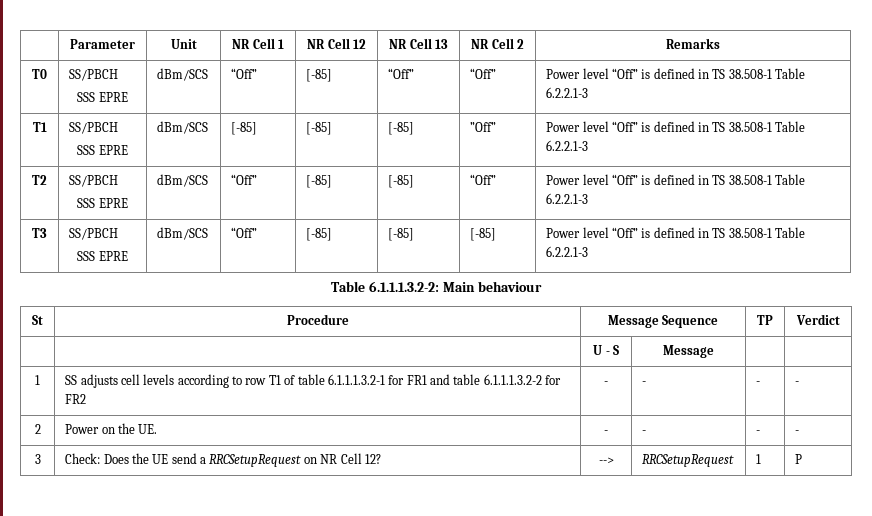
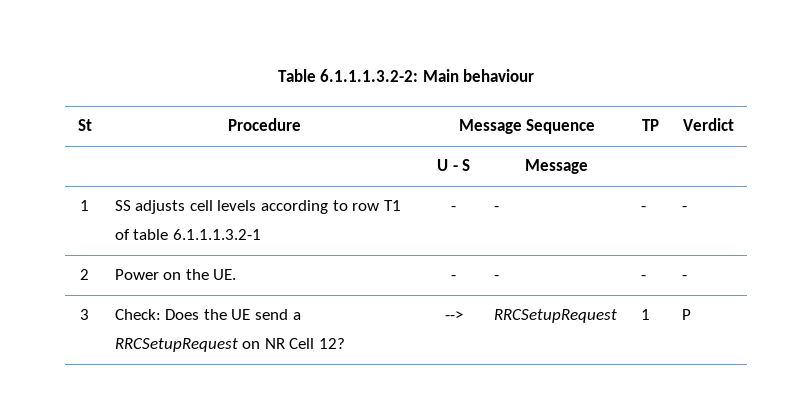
[70,39,135,49] [170,39,197,49] [232,38,284,49] [307,38,366,49] [389,38,448,49] [471,38,524,49] [666,38,720,49] [32,69,47,79] [69,69,119,81] [77,92,128,102] [157,68,209,81] [231,68,258,79] [306,69,333,82] [388,68,415,79] [470,68,497,79] [546,68,806,79] [546,87,589,98] [32,122,47,132] [69,122,119,134] [77,145,128,155] [157,121,209,134] [231,122,258,135] [306,122,333,135] [388,122,415,135] [470,122,497,132] [546,121,806,132] [546,140,589,151] [32,175,47,185] [69,175,119,187] [77,198,128,208] [157,174,209,187] [231,174,258,185] [306,175,333,188] [388,175,415,188] [470,174,497,185] [546,174,806,185] [546,193,589,204] [32,228,47,238] [69,228,119,240] [77,251,128,261] [157,227,209,240] [231,227,258,238] [306,228,333,241] [388,228,415,241] [470,228,497,241] [546,227,806,238] [546,246,589,257] | Parameter | Unit | NR Cell 1 | NR Cell 12 | NR Cell 13 | NR Cell 2 | Remarks // T0 | SS/PBCH // SSS EPRE | dBm/SCS | “Off” | [-85] | “Off” | “Off” | Power level “Off” is defined in TS 38.508-1 Table 6.2.2.1-3 // T1 | SS/PBCH // SSS EPRE | dBm/SCS | [-85] | [-85] | [-85] | ”Off” | Power level “Off” is defined in TS 38.508-1 Table 6.2.2.1-3 // T2 | SS/PBCH // SSS EPRE | dBm/SCS | “Off” | [-85] | [-85] | “Off” | Power level “Off” is defined in TS 38.508-1 Table 6.2.2.1-3 // T3 | SS/PBCH // SSS EPRE | dBm/SCS | “Off” | [-85] | [-85] | [-85] | Power level “Off” is defined in TS 38.508-1 Table 6.2.2.1-3 // -> (277, 75) none
[388,374,562,385] [65,394,87,404] for FR1 and table 6.1.1.1.3.2-2 for FR2 -> (261, 234) none

